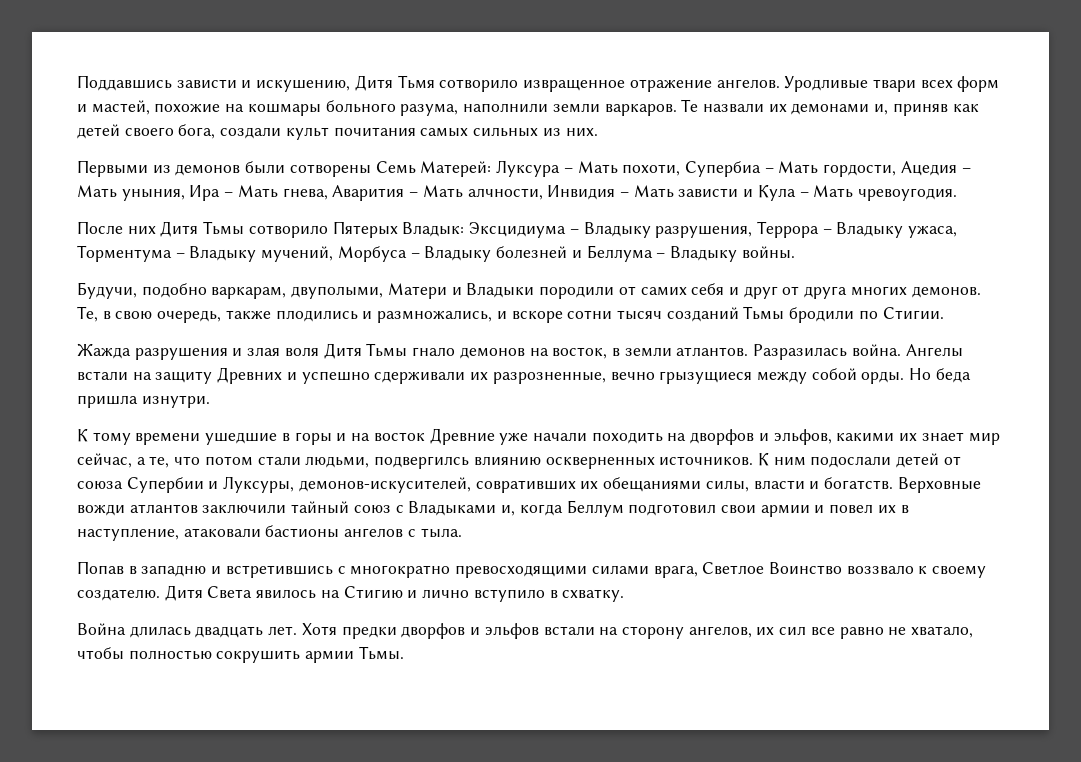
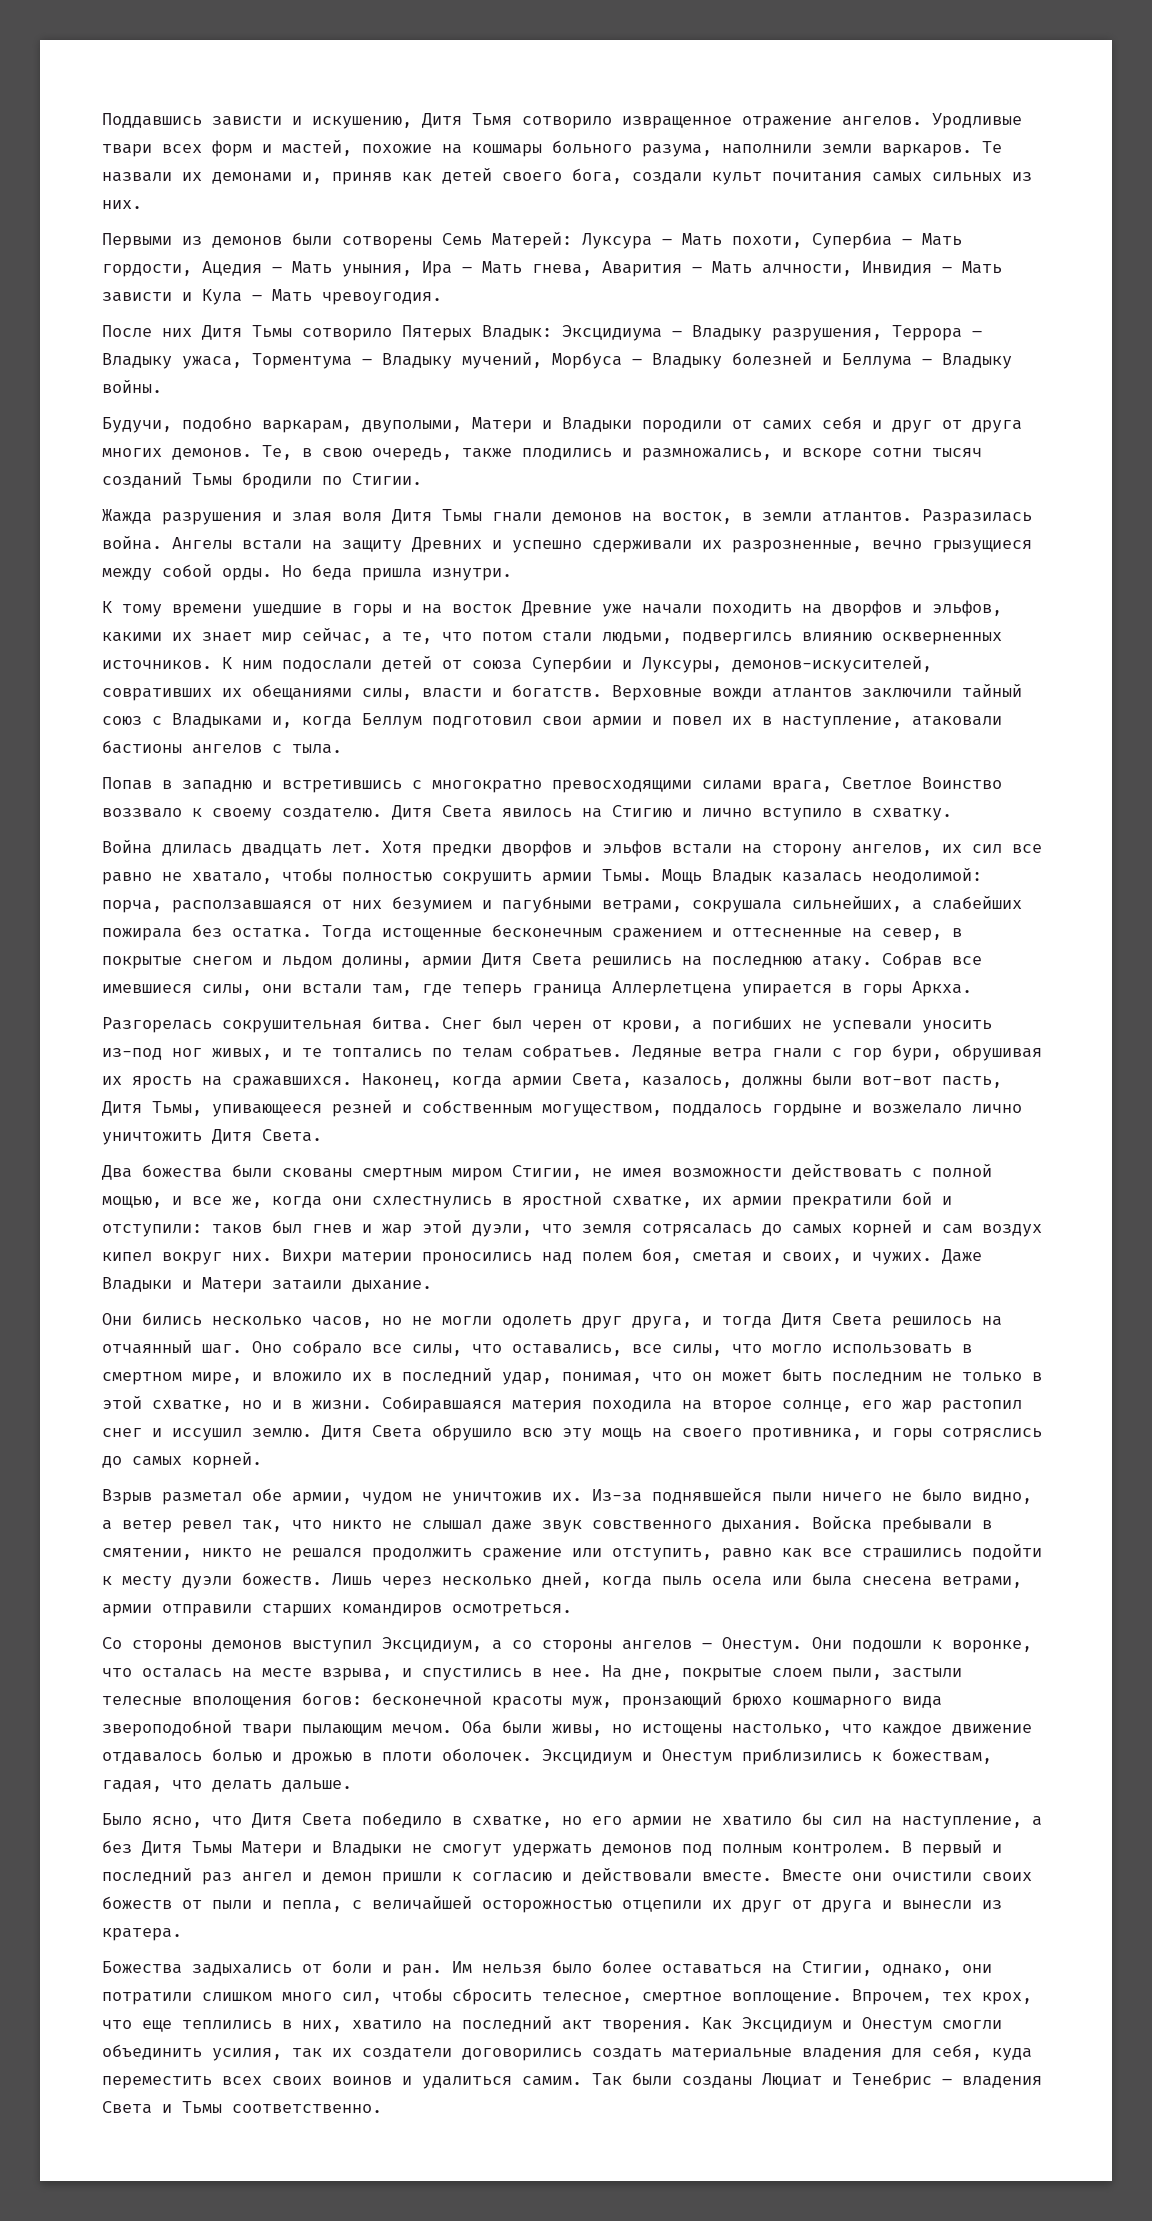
[412,347,456,356] гнало -> [492,512,542,522] гнали
(404, 653) none -> [662,868,982,884] [102,896,1022,913] [102,924,962,941] [102,952,982,969] [102,981,972,997] [102,1016,992,1033] [102,1044,1042,1061] [102,1072,1002,1089] [102,1100,1022,1117] [102,1129,322,1145] [102,1164,992,1181] [102,1192,952,1209] [102,1220,1042,1237] [102,1248,982,1265] [102,1277,432,1293] [102,1312,1002,1329] [102,1340,972,1357] [102,1368,1042,1385] [102,1396,1022,1413] [102,1424,1042,1441] [102,1452,262,1469] [102,1488,1032,1505] [102,1516,992,1533] [102,1544,1042,1561] [102,1572,1022,1589] [102,1604,572,1617] [102,1637,1032,1653] [102,1665,962,1681] [102,1692,942,1709] [102,1720,1032,1737] [102,1748,992,1765] [102,1780,352,1792] [102,1812,1042,1829] [102,1840,1002,1857] [102,1868,1032,1885] [102,1896,1002,1913] [102,1928,182,1941] [102,1960,992,1977] [102,1988,1032,2005] [102,2016,1002,2033] [102,2044,1032,2061] [102,2072,1042,2089] [102,2101,382,2114] Мощь Владык казалась неодолимой: порча, расползавшаяся от них безумием и пагубными ветрами, сокрушала сильнейших, а слабейших пожирала без остатка. Тогда истощенные бесконечным сражением и оттесненные на север, в покрытые снегом и льдом долины, армии Дитя Света решились на последнюю атаку. Собрав все имевшиеся силы, они встали там, где теперь граница Аллерлетцена упирается в горы Аркха. // Разгорелась сокрушительная битва. Снег был черен от крови, а погибших не успевали уносить из-под ног живых, и те топтались по телам собратьев. Ледяные ветра гнали с гор бури, обрушивая их ярость на сражавшихся. Наконец, когда армии Света, казалось, должны были вот-вот пасть, Дитя Тьмы, упивающееся резней и собственным могуществом, поддалось гордыне и возжелало лично уничтожить Дитя Света. // Два божества были скованы смертным миром Стигии, не имея возможности действовать с полной мощью, и все же, когда они схлестнулись в яростной схватке, их армии прекратили бой и отступили: таков был гнев и жар этой дуэли, что земля сотрясалась до самых корней и сам воздух кипел вокруг них. Вихри материи проносились над полем боя, сметая и своих, и чужих. Даже Владыки и Матери затаили дыхание. // Они бились несколько часов, но не могли одолеть друг друга, и тогда Дитя Света решилось на отчаянный шаг. Оно собрало все силы, что оставались, все силы, что могло использовать в смертном мире, и вложило их в последний удар, понимая, что он может быть последним не только в этой схватке, но и в жизни. Собиравшаяся материя походила на второе солнце, его жар растопил снег и иссушил землю. Дитя Света обрушило всю эту мощь на своего противника, и горы сотряслись до самых корней. // Взрыв разметал обе армии, чудом не уничтожив их. Из-за поднявшейся пыли ничего не было видно, а ветер ревел так, что никто не слышал даже звук совственного дыхания. Войска пребывали в смятении, никто не решался продолжить сражение или отступить, равно как все страшились подойти к месту дуэли божеств. Лишь через несколько дней, когда пыль осела или была снесена ветрами, армии отправили старших командиров осмотреться. // Со стороны демонов выступил Эксцидиум, а со стороны ангелов – Онестум. Они подошли к воронке, что осталась на месте взрыва, и спустились в нее. На дне, покрытые слоем пыли, застыли телесные вполощения богов: бесконечной красоты муж, пронзающий брюхо кошмарного вида звероподобной твари пылающим мечом. Оба были живы, но истощены настолько, что каждое движение отдавалось болью и дрожью в плоти оболочек. Эксцидиум и Онестум приблизились к божествам, гадая, что делать дальше. // Было ясно, что Дитя Света победило в схватке, но его армии не хватило бы сил на наступление, а без Дитя Тьмы Матери и Владыки не смогут удержать демонов под полным контролем. В первый и последний раз ангел и демон пришли к согласию и действовали вместе. Вместе они очистили своих божеств от пыли и пепла, с величайшей осторожностью отцепили их друг от друга и вынесли из кратера. // Божества задыхались от боли и ран. Им нельзя было более оставаться на Стигии, однако, они потратили слишком много сил, чтобы сбросить телесное, смертное воплощение. Впрочем, тех крох, что еще теплились в них, хватило на последний акт творения. Как Эксцидиум и Онестум смогли объединить усилия, так их создатели договорились создать материальные владения для себя, куда переместить всех своих воинов и удалиться самим. Так были созданы Люциат и Тенебрис – владения Света и Тьмы соответственно.

